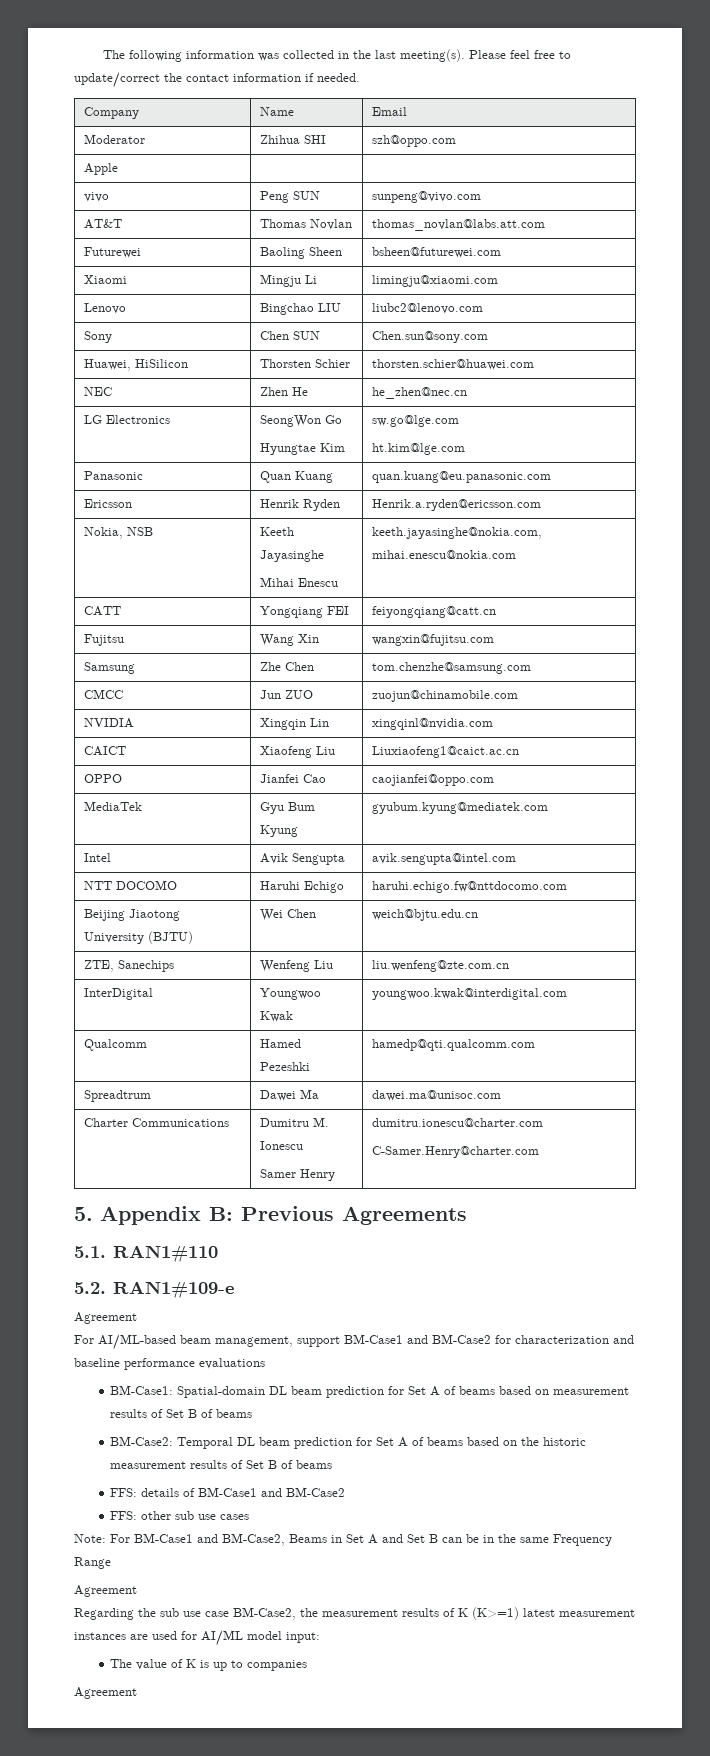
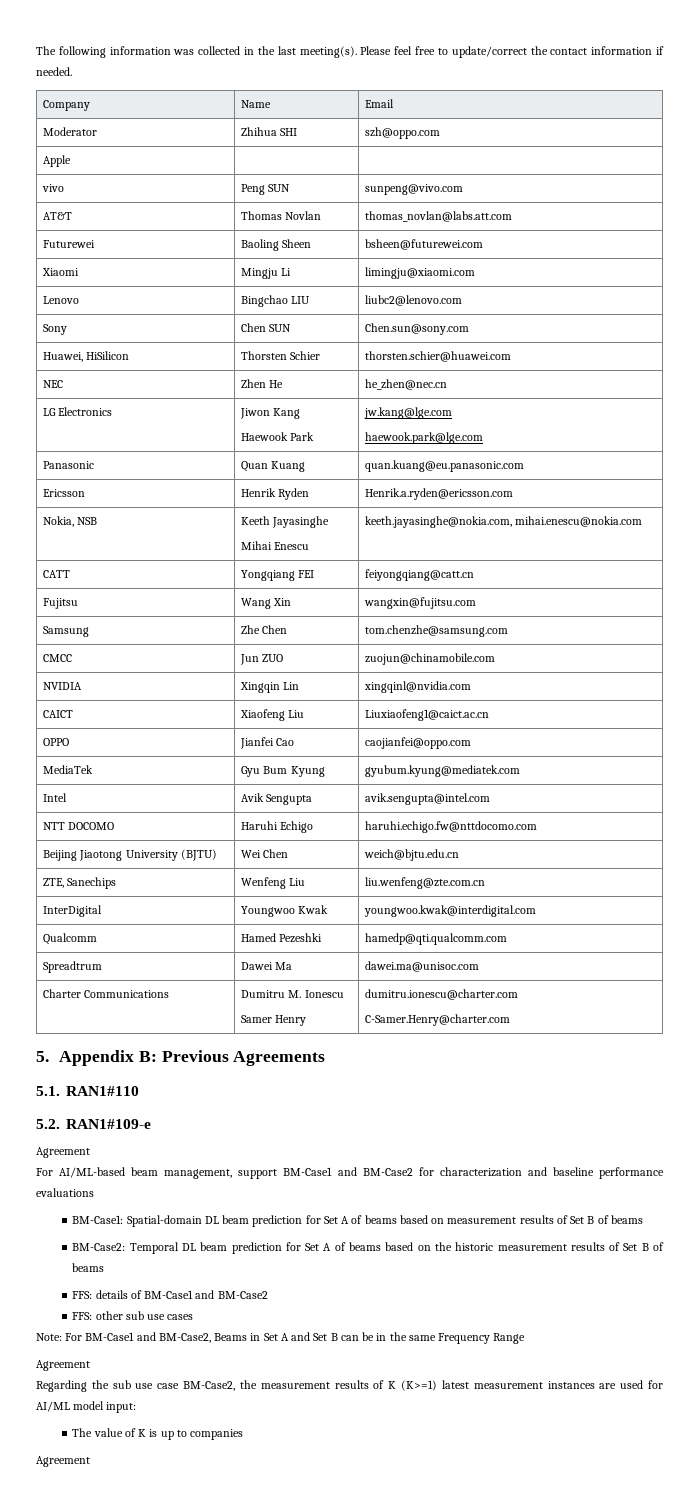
[259,415,342,427] [259,443,345,455] [371,415,459,427] [371,443,465,455] SeongWon Go // Hyungtae Kim | sw.go@lge.com // ht.kim@lge.com -> [240,408,301,419] [241,432,315,441] [364,407,453,419] [365,432,484,444] Jiwon Kang // Haewook Park | jw.kang@lge.com // haewook.park@lge.com

